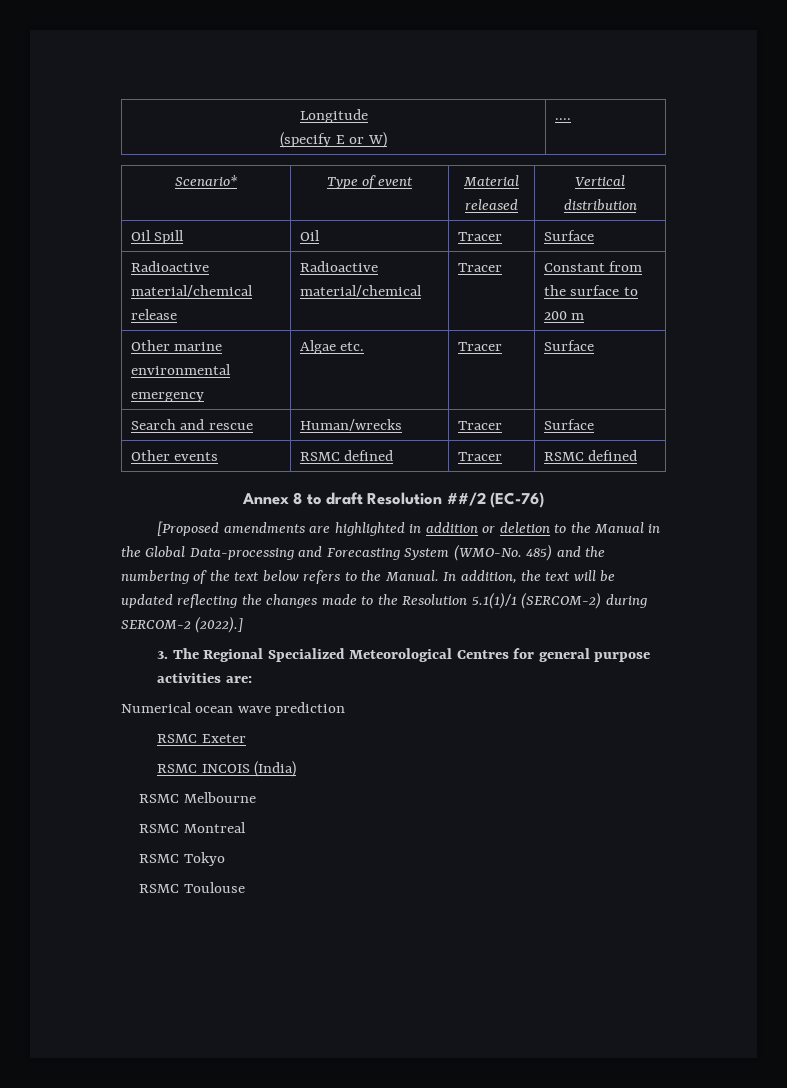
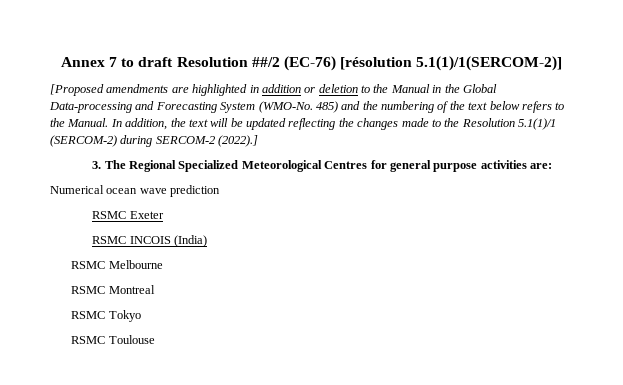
[299,109,368,123] [280,132,387,148] [554,118,571,120] [175,175,237,186] [326,175,414,189] [463,175,519,186] [465,199,518,210] [575,175,625,186] [563,199,637,211] [130,230,185,244] [299,230,320,241] [457,232,502,241] [543,230,594,241] [130,261,209,272] [130,285,253,297] [130,309,177,320] [299,261,378,272] [299,285,422,297] [457,263,502,272] [543,261,643,272] [543,285,638,296] [543,311,585,320] [130,340,223,351] [130,364,231,375] [130,392,204,402] [299,340,365,354] [457,342,502,351] [543,340,594,351] [130,419,253,430] [299,419,402,431] [457,421,502,430] [543,419,594,430] [130,450,219,461] [299,450,394,461] [457,452,502,461] [543,450,638,461] [241,492,303,505] Longitude // (specify E or W) | .... // Scenario* | Type of event | Material released | Vertical distribution // Oil Spill | Oil | Tracer | Surface // Radioactive material/chemical release | Radioactive material/chemical | Tracer | Constant from the surface to 200 m // Other marine environmental emergency | Algae etc. | Tracer | Surface // Search and rescue | Human/wrecks | Tracer | Surface // Other events | RSMC defined | Tracer | RSMC defined // Annex 8 -> [60,57,117,67] Annex 7
(545, 500) none -> [340,56,563,71] [résolution 5.1(1)/1(SERCOM-2)]

